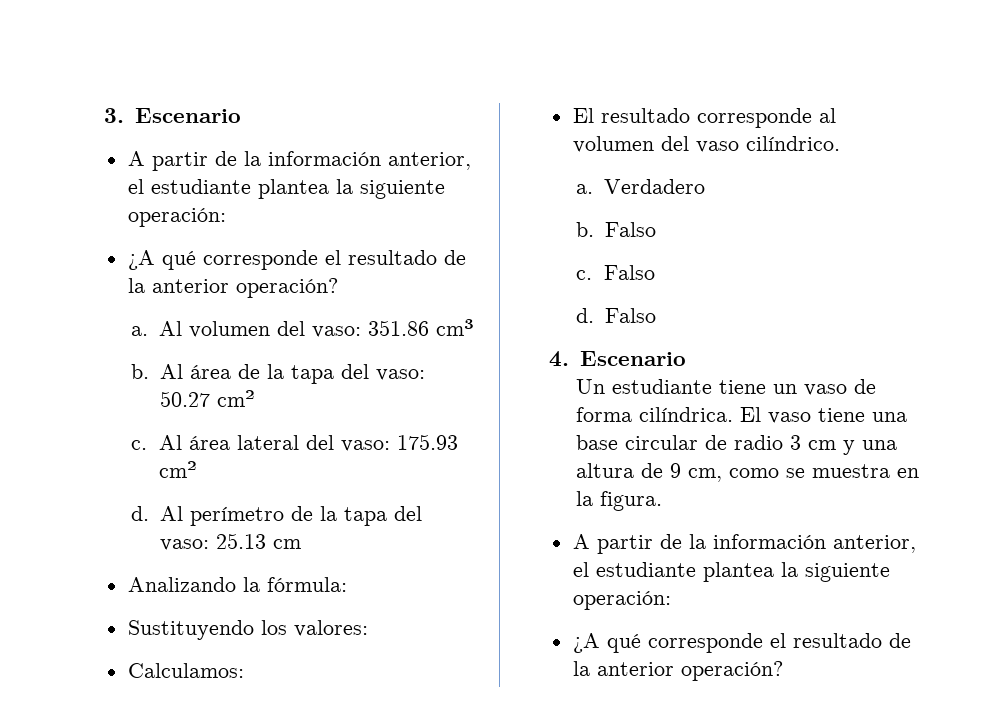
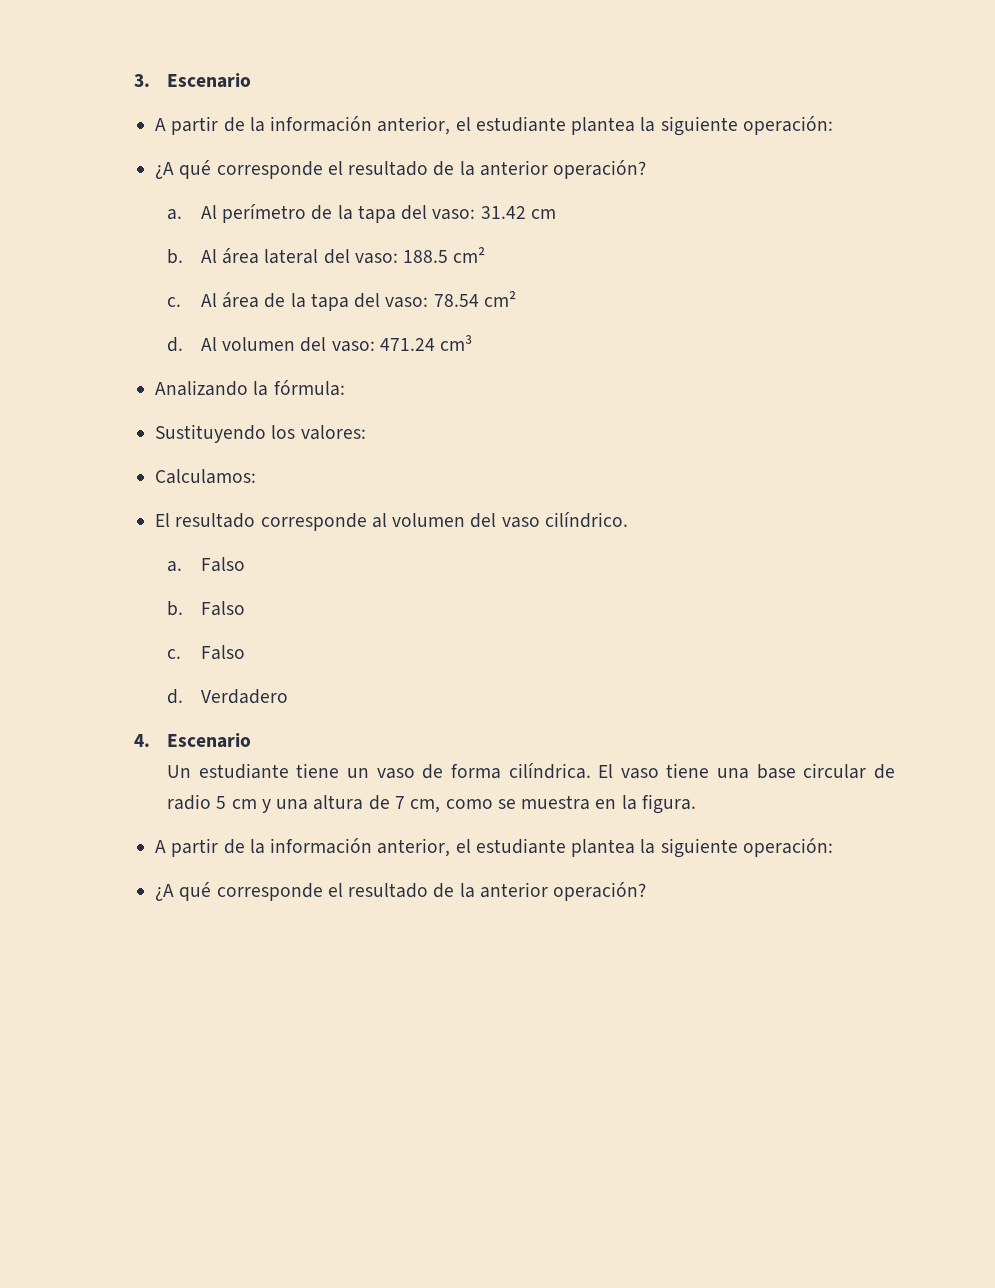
[189,319,475,338] [131,364,150,379] volumen del vaso: 351.86 cm³ // b. -> [221,204,556,223] [167,247,486,264] [167,297,182,307] perímetro de la tapa del vaso: 31.42 cm // b. Al área lateral del vaso: 188.5 cm² // c.
[160,390,256,407] [131,434,458,452] [158,461,197,478] [131,506,423,526] [160,533,302,551] 50.27 cm² // c. Al área lateral del vaso: 175.93 cm² // d. Al perímetro de la tapa del vaso: 25.13 cm -> [433,291,516,307] [167,335,473,352] 78.54 cm² // d. Al volumen del vaso: 471.24 cm³
[604,179,706,194] Verdadero -> [200,557,245,572] Falso
[605,308,657,323] Falso -> [200,689,288,704] Verdadero
[790,435,802,450] 3 -> [216,796,227,809] 5
[670,463,682,478] 9 -> [394,796,405,809] 7

